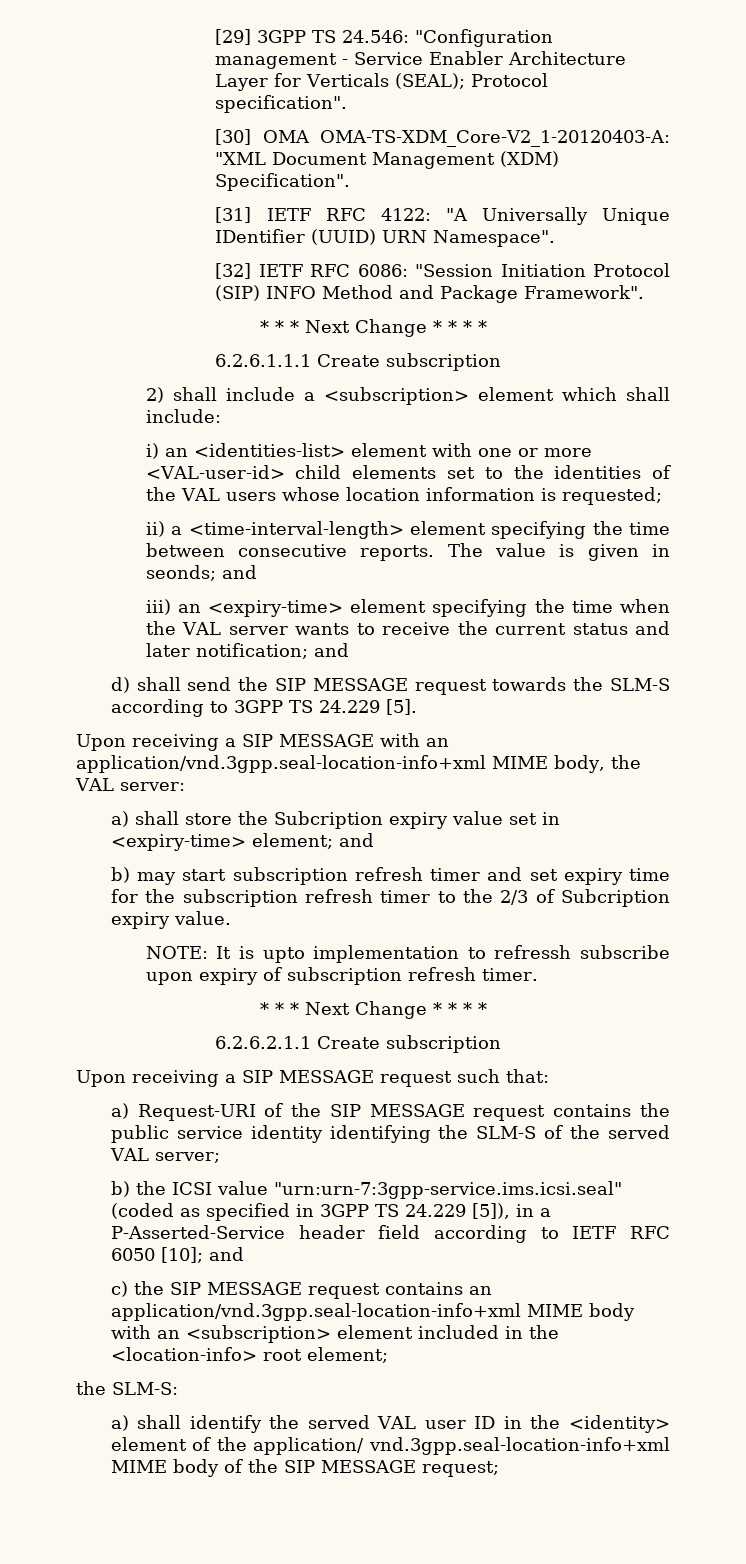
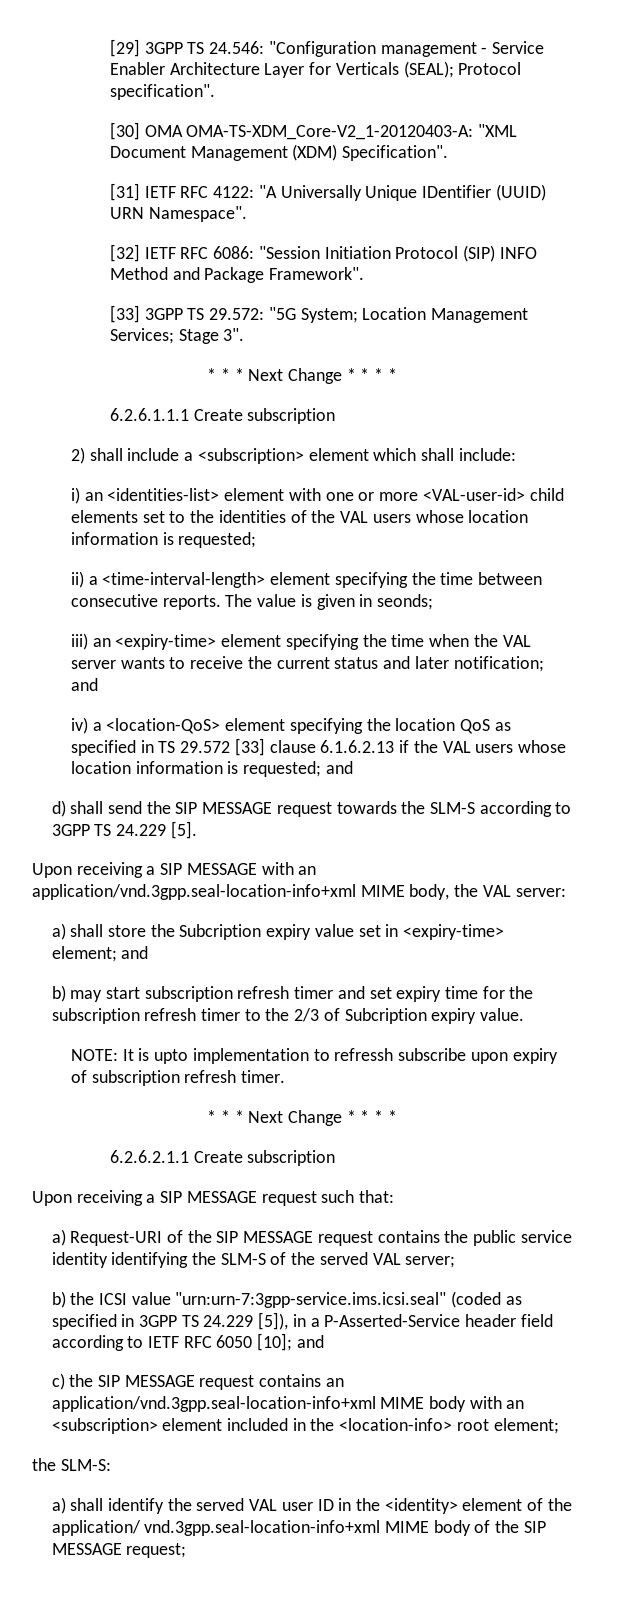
(645, 292) none -> [110,305,529,323] [110,328,245,344] // [33] 3GPP TS 29.572: "5G System; Location Management Services; Stage 3".
[221,565,257,579] and -> (434, 602) none
(349, 650) none -> [71,717,511,734] [71,738,566,756] [71,761,353,777] // iv) a <location-QoS> element specifying the location QoS as specified in TS 29.572 [33] clause 6.1.6.2.13 if the VAL users whose location information is requested; and

